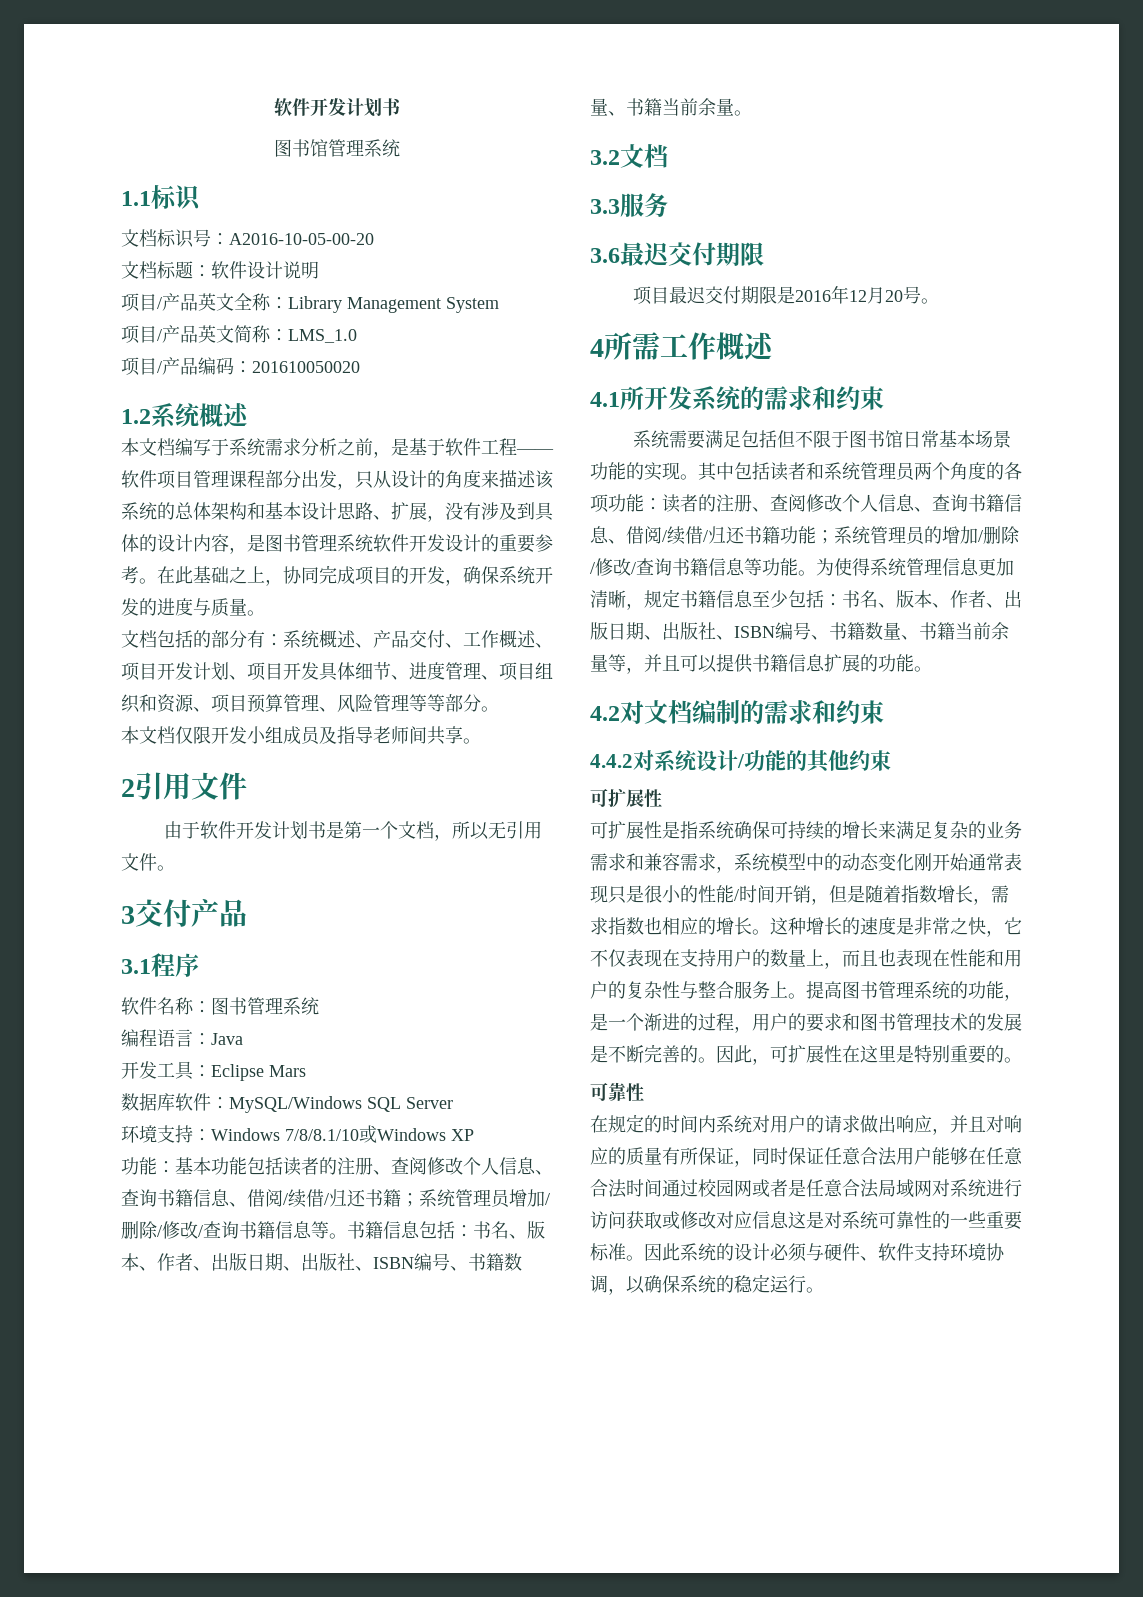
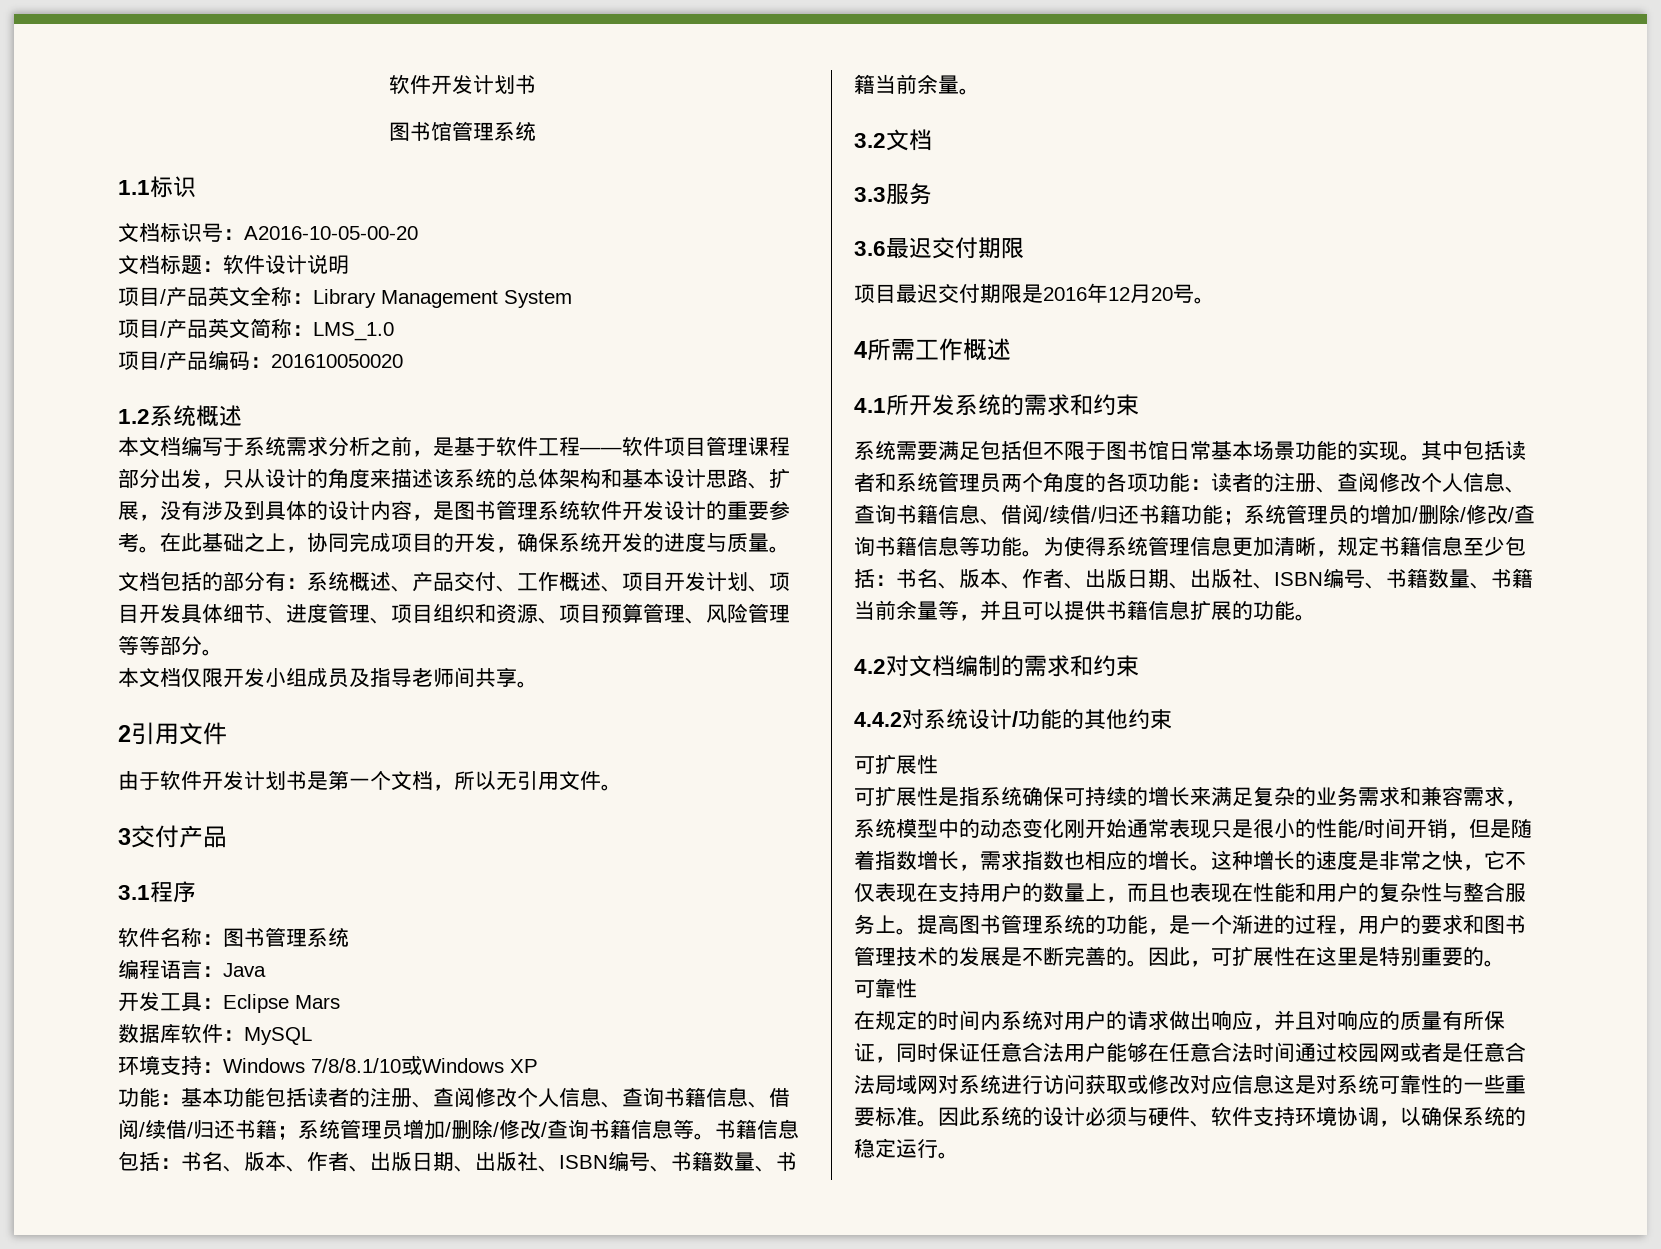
[229,1096,453,1113] MySQL/Windows SQL Server -> [244,1027,312,1045] MySQL

